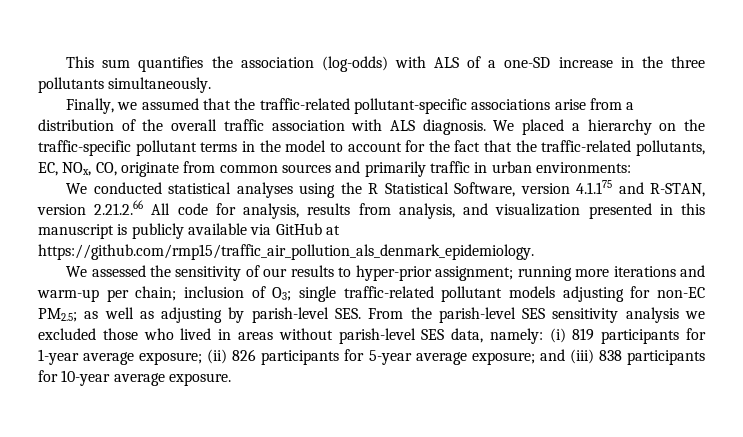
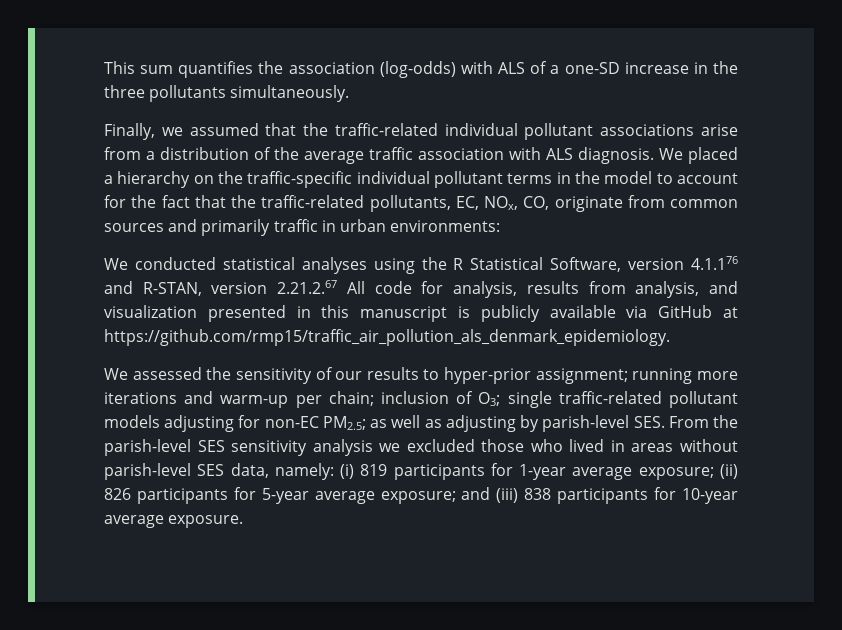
[354,98,468,114] pollutant-specific -> [444,123,594,140] individual pollutant
[171,119,218,131] overall -> [304,151,364,164] average
(131, 148) none -> [356,171,430,184] individual
[576,180,613,194] 4.1.175 -> [690,256,738,270] 4.1.176
[94,200,144,215] 2.21.2.66 -> [277,280,338,294] 2.21.2.67

